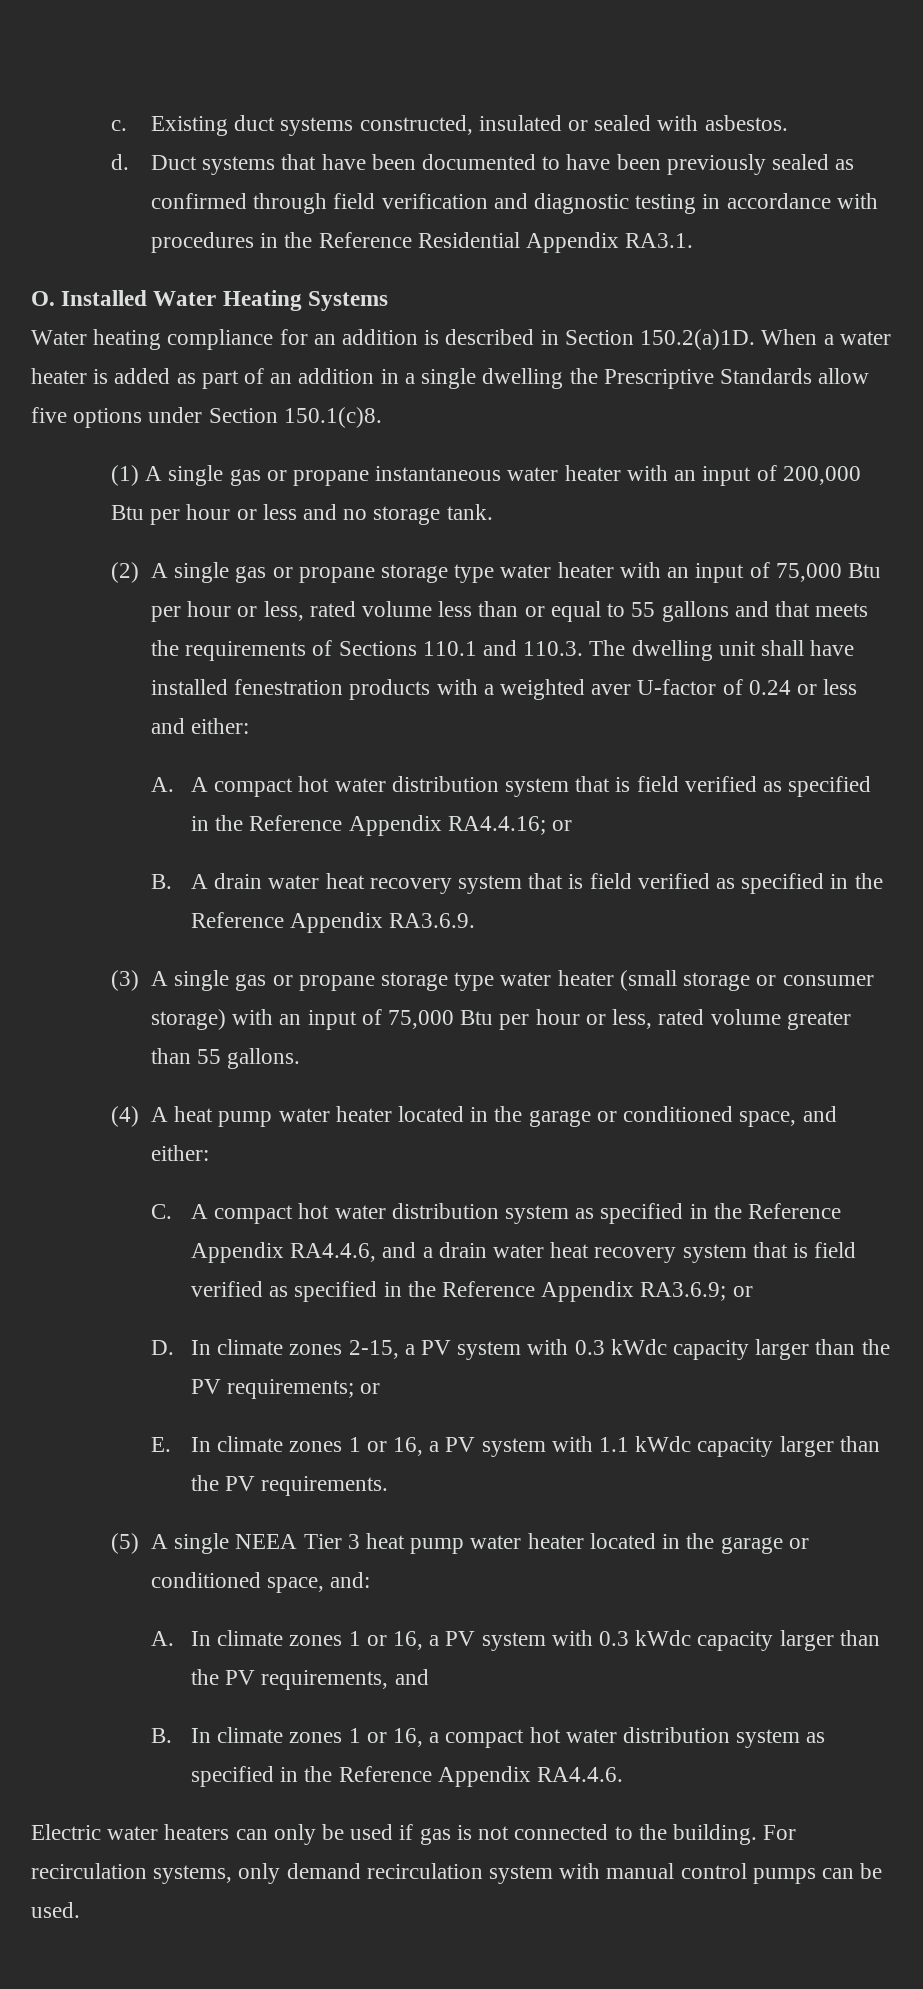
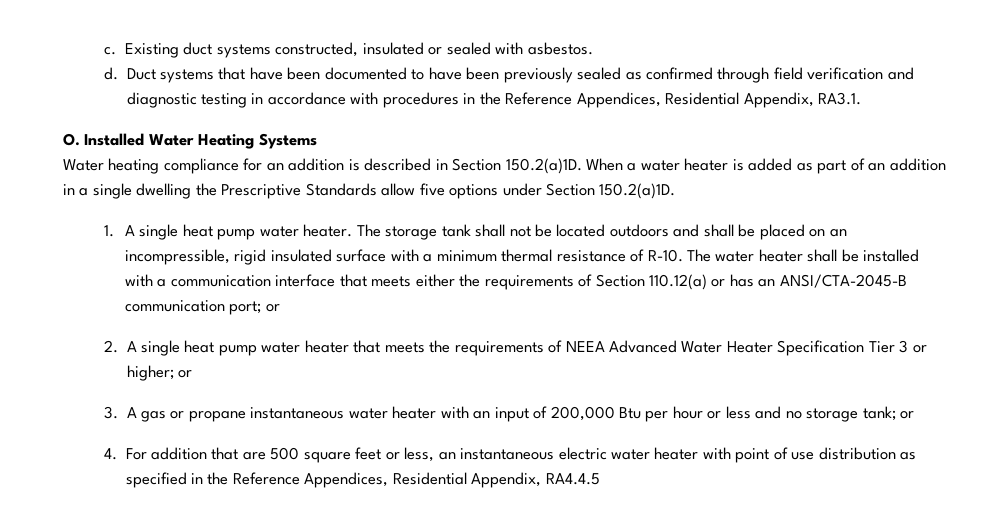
[417,232,620,253] Residential Appendix -> [576,92,814,108] Appendices, Residential Appendix,
[283,407,382,428] [110,465,224,486] 150.1(c)8. // (1) A single -> [599,183,676,199] [104,224,847,240] [124,249,920,265] [124,274,907,290] [124,300,280,315] [104,340,927,356] [126,365,193,381] [104,406,137,419] 150.2(a)1D. // 1. A single heat pump water heater. The storage tank shall not be located outdoors and shall be placed on an incompressible, rigid insulated surface with a minimum thermal resistance of R-10. The water heater shall be installed with a communication interface that meets either the requirements of Section 110.12(a) or has an ANSI/CTA-2045-B communication port; or // 2. A single heat pump water heater that meets the requirements of NEEA Advanced Water Heater Specification Tier 3 or higher; or // 3. A
[446,504,493,520] [110,562,881,583] [150,601,869,622] [150,640,855,661] [150,679,858,700] [150,718,250,734] [150,776,872,797] [190,815,573,836] [150,873,883,894] [190,912,476,933] [110,970,874,991] [150,1009,851,1030] [150,1048,301,1069] [110,1106,837,1127] [150,1145,209,1161] [150,1203,842,1224] [190,1242,857,1263] [190,1281,753,1302] [150,1339,890,1360] [190,1379,381,1399] [150,1436,880,1457] [190,1475,389,1496] [110,1533,809,1554] [150,1572,371,1593] [150,1630,880,1651] [190,1669,429,1690] [150,1727,826,1748] [190,1766,624,1787] [31,1824,797,1845] [31,1863,883,1884] [31,1902,80,1918] tank. // (2) A single gas or propane storage type water heater with an input of 75,000 Btu per hour or less, rated volume less than or equal to 55 gallons and that meets the requirements of Sections 110.1 and 110.3. The dwelling unit shall have installed fenestration products with a weighted aver U-factor of 0.24 or less and either: // A. A compact hot water distribution system that is field verified as specified in the Reference Appendix RA4.4.16; or // B. A drain water heat recovery system that is field verified as specified in the Reference Appendix RA3.6.9. // (3) A single gas or propane storage type water heater (small storage or consumer storage) with an input of 75,000 Btu per hour or less, rated volume greater than 55 gallons. // (4) A heat pump water heater located in the garage or conditioned space, and either: // C. A compact hot water distribution system as specified in the Reference Appendix RA4.4.6, and a drain water heat recovery system that is field verified as specified in the Reference Appendix RA3.6.9; or // D. In climate zones 2-15, a PV system with 0.3 kWdc capacity larger than the PV requirements; or // E. In climate zones 1 or 16, a PV system with 1.1 kWdc capacity larger than the PV requirements. // (5) A single NEEA Tier 3 heat pump water heater located in the garage or conditioned space, and: // A. In climate zones 1 or 16, a PV system with 0.3 kWdc capacity larger than the PV requirements, and // B. In climate zones 1 or 16, a compact hot water distribution system as specified in the Reference Appendix RA4.4.6. // Electric water heaters can only be used if gas is not connected to the building. For recirculation systems, only demand recirculation system with manual control pumps can be used. -> [862,406,915,421] [104,447,917,463] [125,472,600,488] tank; or // 4. For addition that are 500 square feet or less, an instantaneous electric water heater with point of use distribution as specified in the Reference Appendices, Residential Appendix, RA4.4.5

